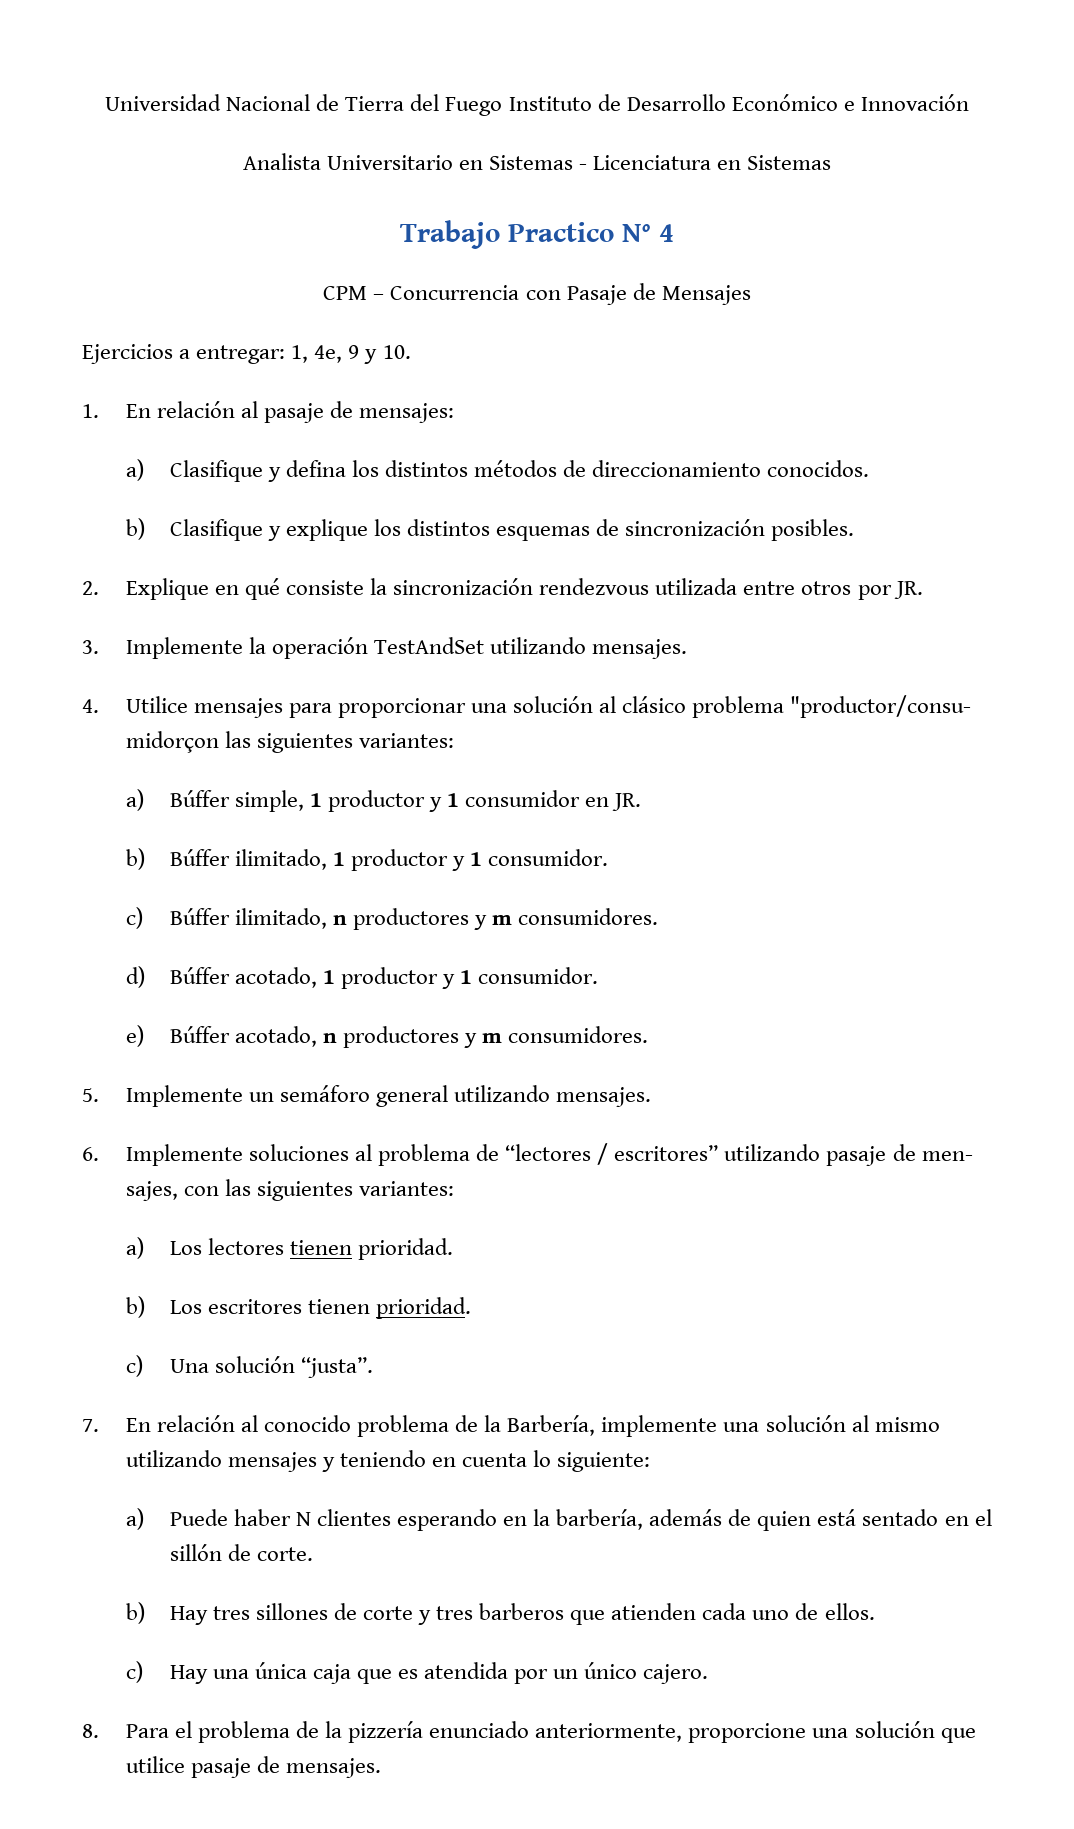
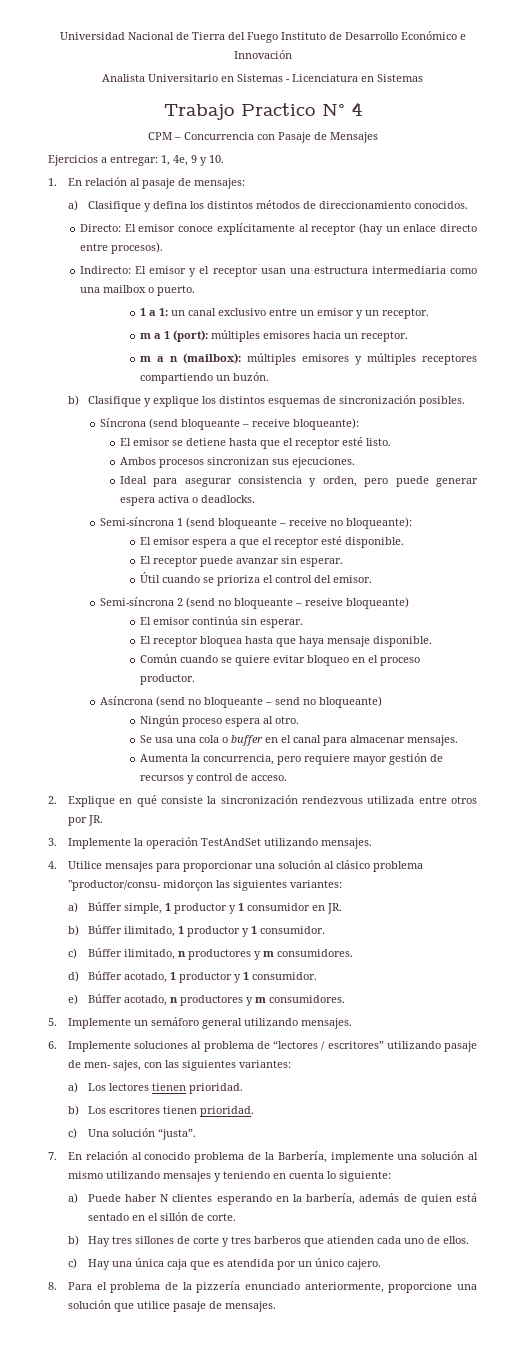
(870, 468) none -> [80,223,477,235] [80,242,164,254] [80,266,477,277] [80,285,196,296] [139,308,429,319] [139,330,408,342] [139,353,478,365] [139,372,269,384] // Directo: El emisor conoce explícitamente al receptor (hay un enlace directo entre procesos). // Indirecto: El emisor y el receptor usan una estructura intermediaria como una mailbox o puerto. // 1 a 1: un canal exclusivo entre un emisor y un receptor. // m a 1 (port): múltiples emisores hacia un receptor. // m a n (mailbox): múltiples emisores y múltiples receptores compartiendo un buzón.
(855, 530) none -> [100,418,360,430] [119,437,391,449] [119,457,355,468] [119,476,478,487] [119,495,255,506] [100,517,413,529] [139,536,404,548] [139,556,343,567] [139,572,372,586] [100,597,410,609] [139,616,303,628] [139,636,432,647] [139,654,420,666] [139,674,195,685] [100,696,383,708] [139,715,299,727] [139,735,458,746] [139,753,443,765] [139,773,287,784] // Síncrona (send bloqueante – receive bloqueante): // El emisor se detiene hasta que el receptor esté listo. // Ambos procesos sincronizan sus ejecuciones. // Ideal para asegurar consistencia y orden, pero puede generar espera activa o deadlocks. // Semi-síncrona 1 (send bloqueante – receive no bloqueante): // El emisor espera a que el receptor esté disponible. // El receptor puede avanzar sin esperar. // Útil cuando se prioriza el control del emisor. // Semi-síncrona 2 (send no bloqueante – reseive bloqueante) // El emisor continúa sin esperar. // El receptor bloquea hasta que haya mensaje disponible. // Común cuando se quiere evitar bloqueo en el proceso productor. // Asíncrona (send no bloqueante – send no bloqueante) // Ningún proceso espera al otro. // Se usa una cola o buffer en el canal para almacenar mensajes. // Aumenta la concurrencia, pero requiere mayor gestión de recursos y control de acceso.

